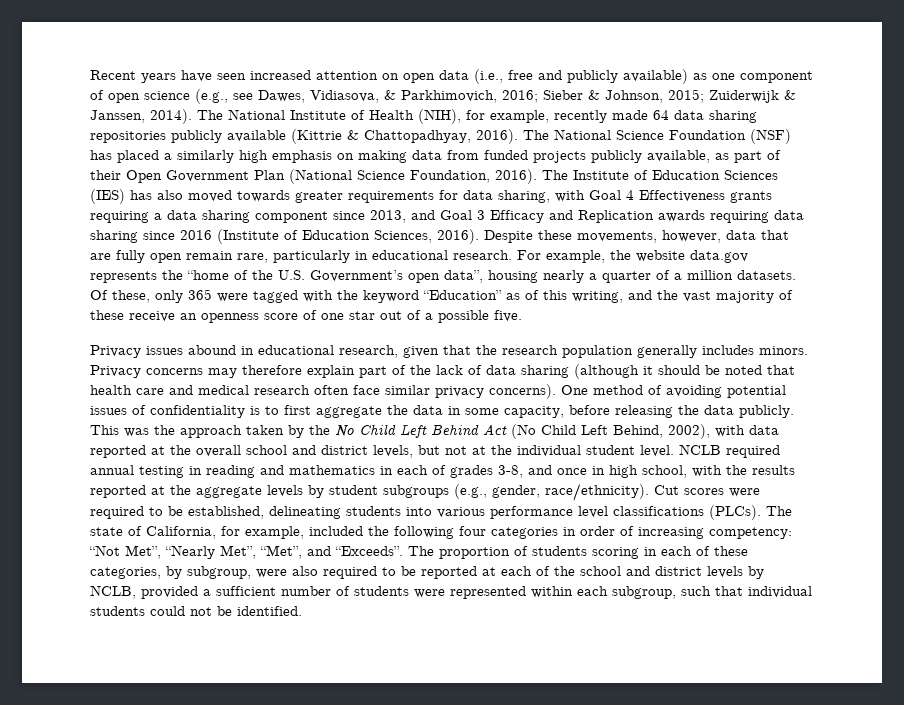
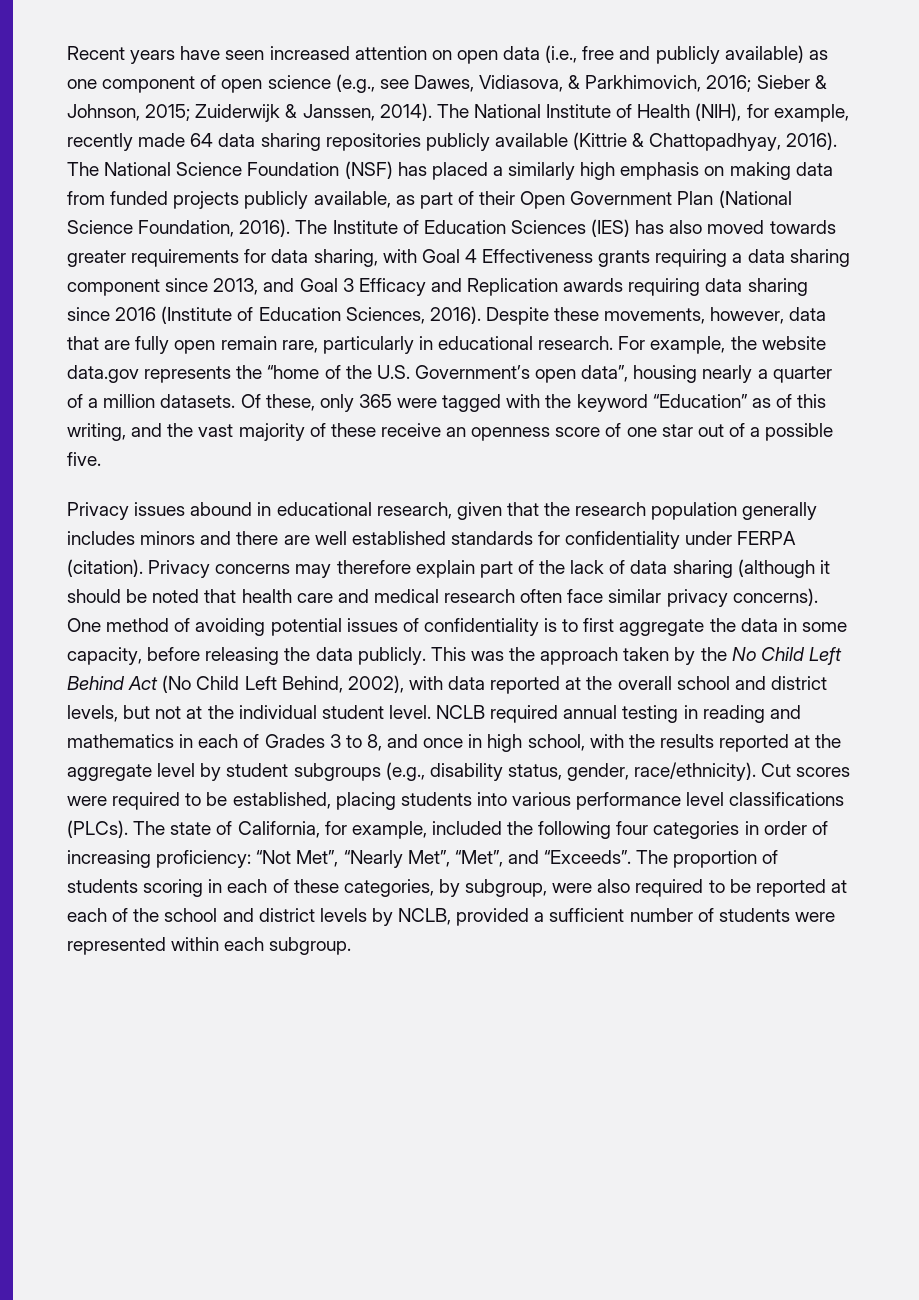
[759,346,808,355] minors. -> [140,531,797,549] [67,559,143,577] minors and there are well established standards for confidentiality under FERPA (citation).
[450,465,523,478] grades 3-8, -> [264,734,382,751] Grades 3 to 8,
[267,485,303,497] levels -> [157,763,196,777] level
(487, 491) none -> [429,763,562,781] disability status,
[269,506,341,519] delineating -> [335,792,396,810] placing
[709,527,792,539] competency: -> [156,850,252,868] proficiency:
[612,586,812,599] [90,606,302,616] subgroup, such that individual students could not be identified. -> [269,937,352,955] subgroup.

